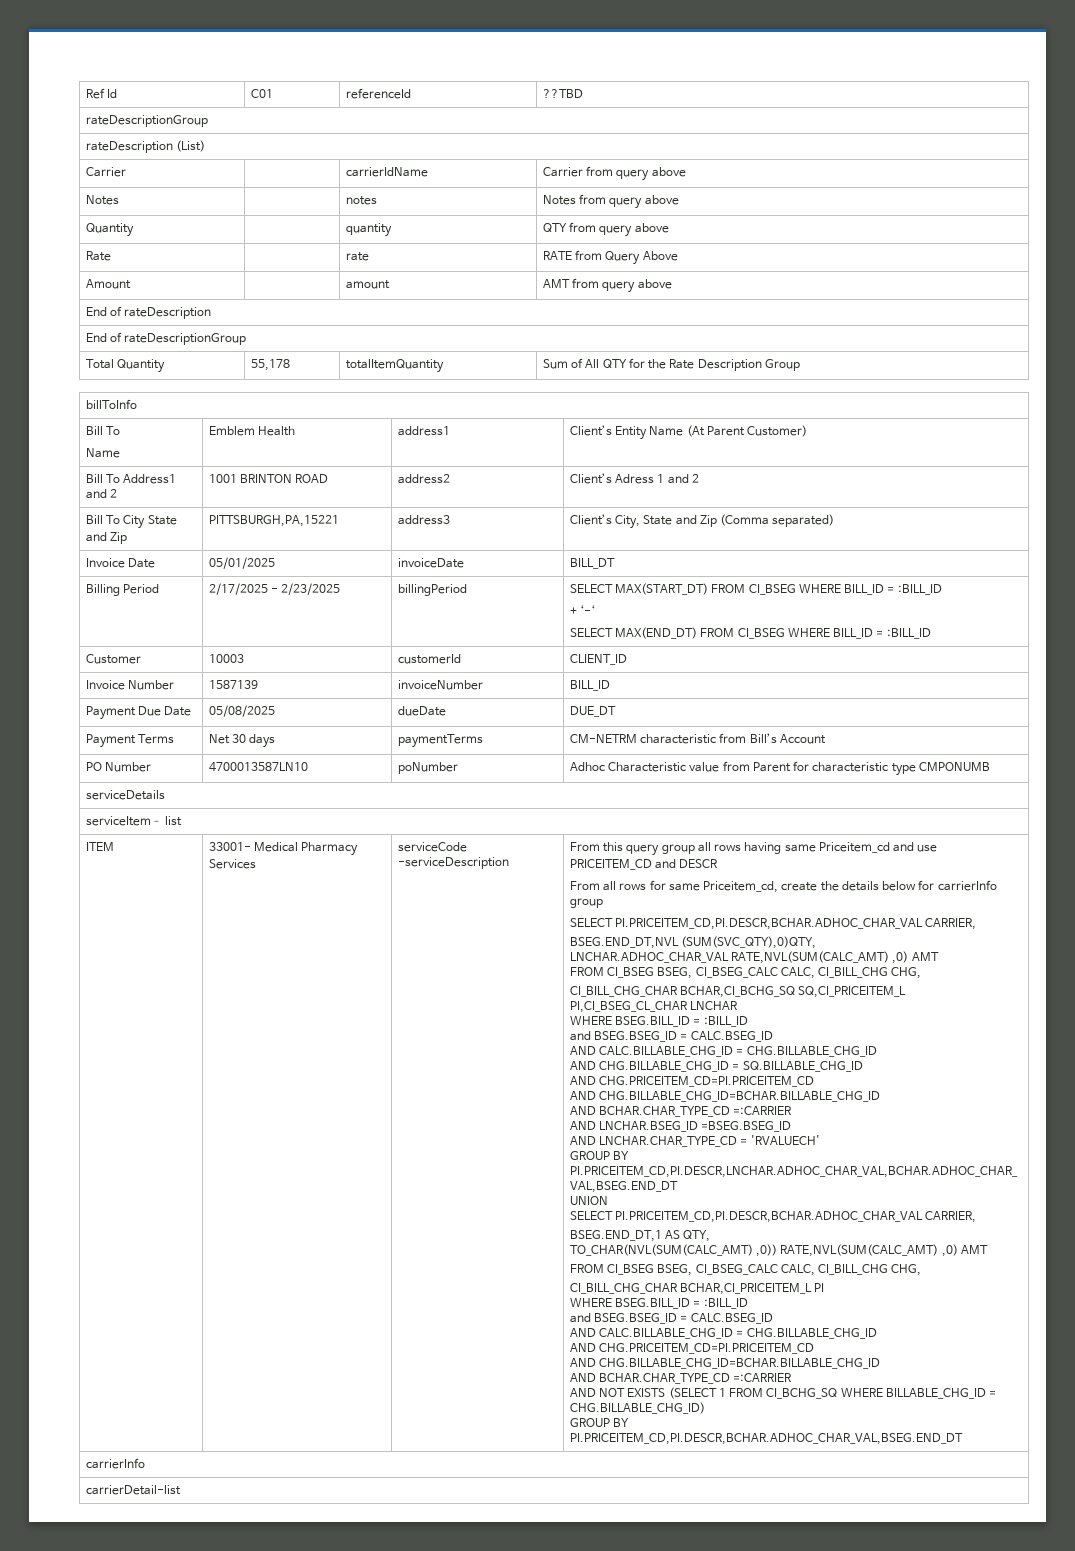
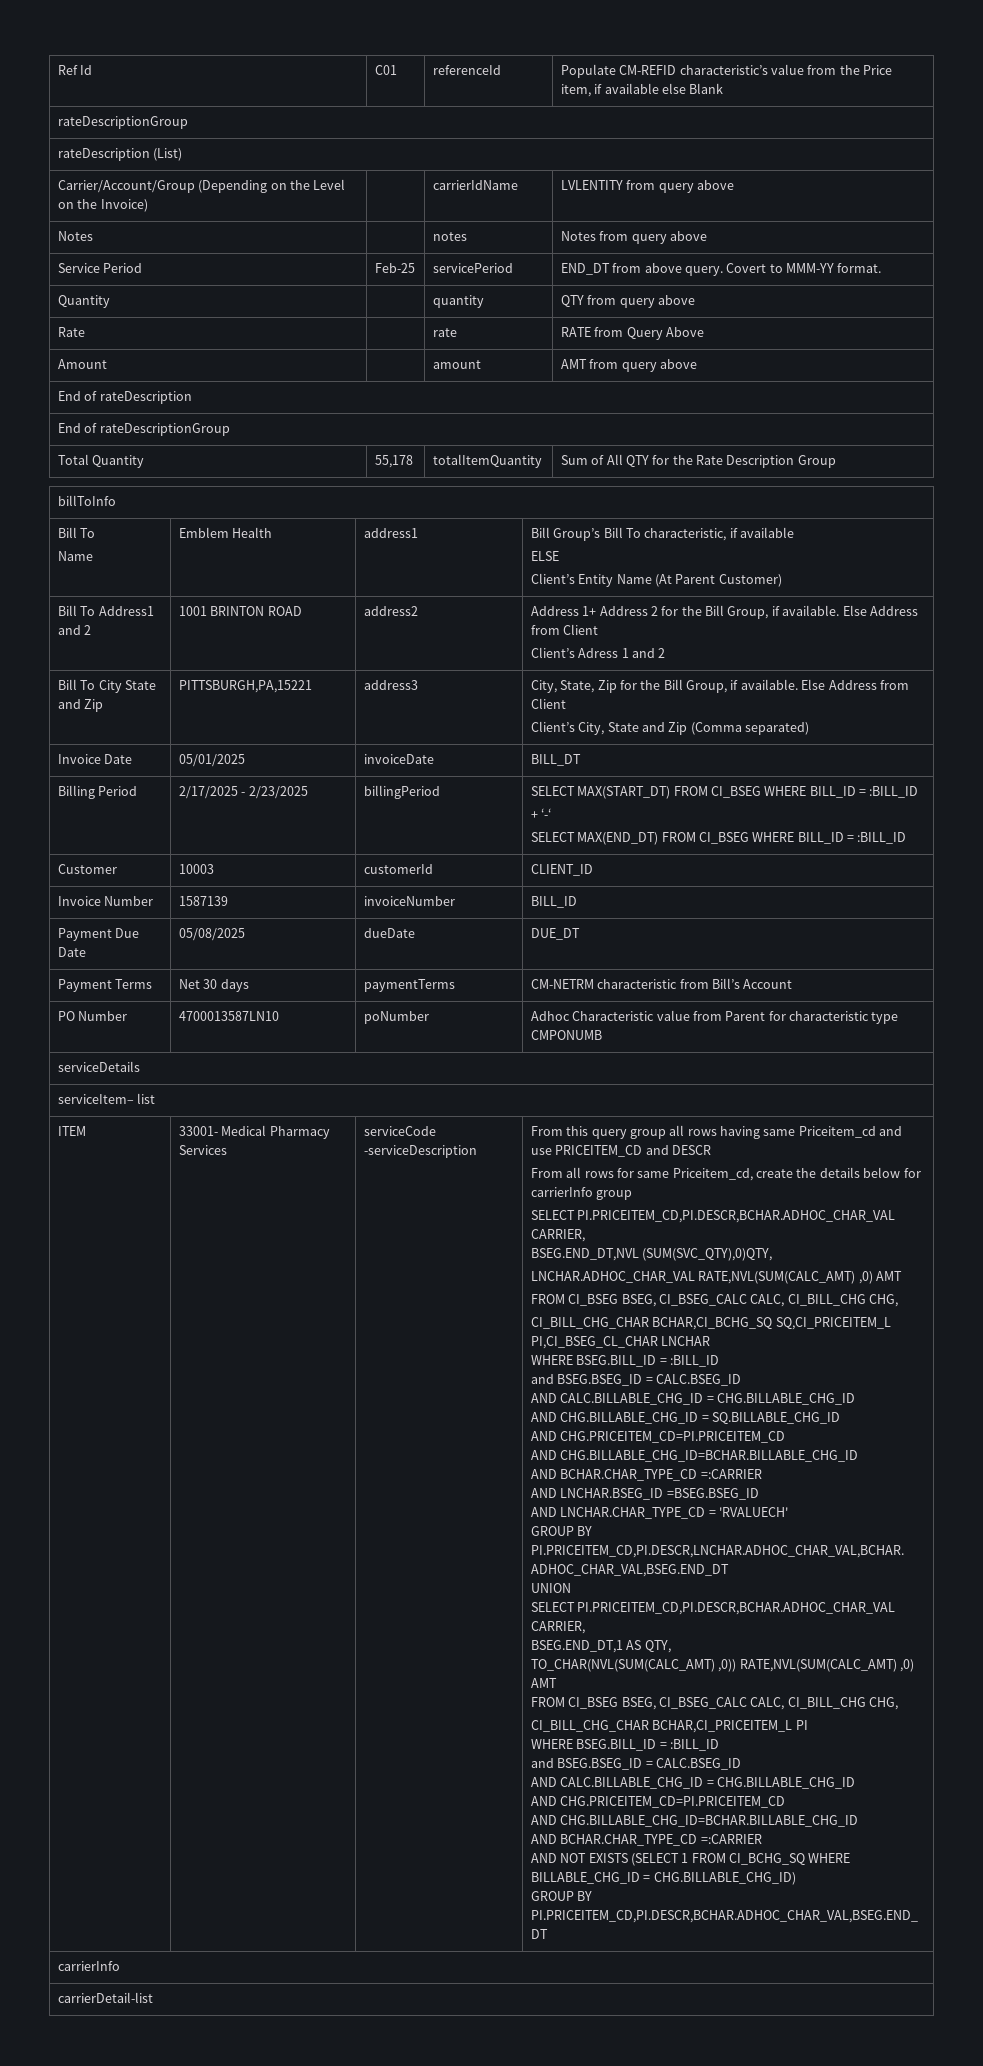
[542,89,583,98] [85,115,208,127] [85,140,206,153] [85,167,126,177] ??TBD // rateDescriptionGroup // rateDescription (List) // Carrier -> [560,64,893,78] [560,83,724,97] [57,116,188,129] [57,148,183,161] [57,179,346,193] [57,199,148,212] Populate CM-REFID characteristic’s value from the Price item, if available else Blank // rateDescriptionGroup // rateDescription (List) // Carrier/Account/Group (Depending on the Level on the Invoice)
[542,167,583,177] Carrier -> [560,180,623,190] LVLENTITY
(679, 200) none -> [57,263,143,273] [374,263,415,273] [432,263,513,273] [560,263,882,276] // Service Period | Feb-25 | servicePeriod | END_DT from above query. Covert to MMM-YY format.
(450, 431) none -> [530,527,795,541] [530,551,559,561] Bill Group’s Bill To characteristic, if available // ELSE //
(450, 479) none -> [530,605,918,619] [530,624,599,635] Address 1+ Address 2 for the Bill Group, if available. Else Address from Client //
(450, 520) none -> [530,679,909,693] [530,698,566,709] City, State, Zip for the Bill Group, if available. Else Address from Client //

